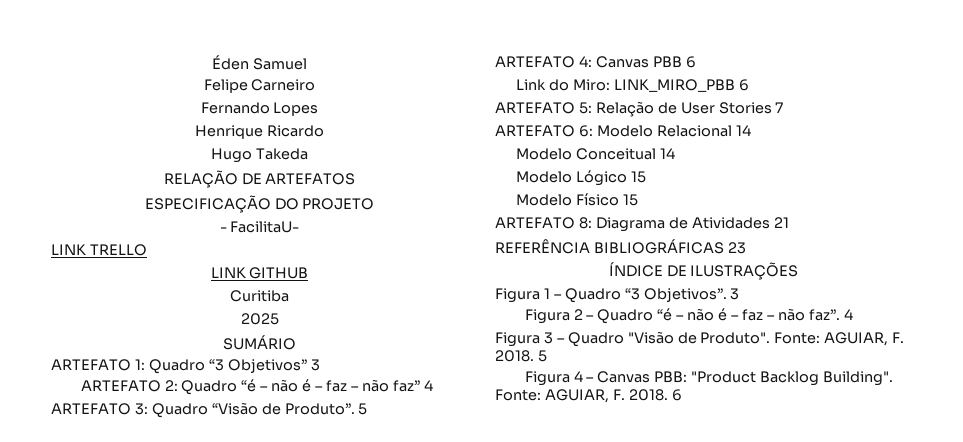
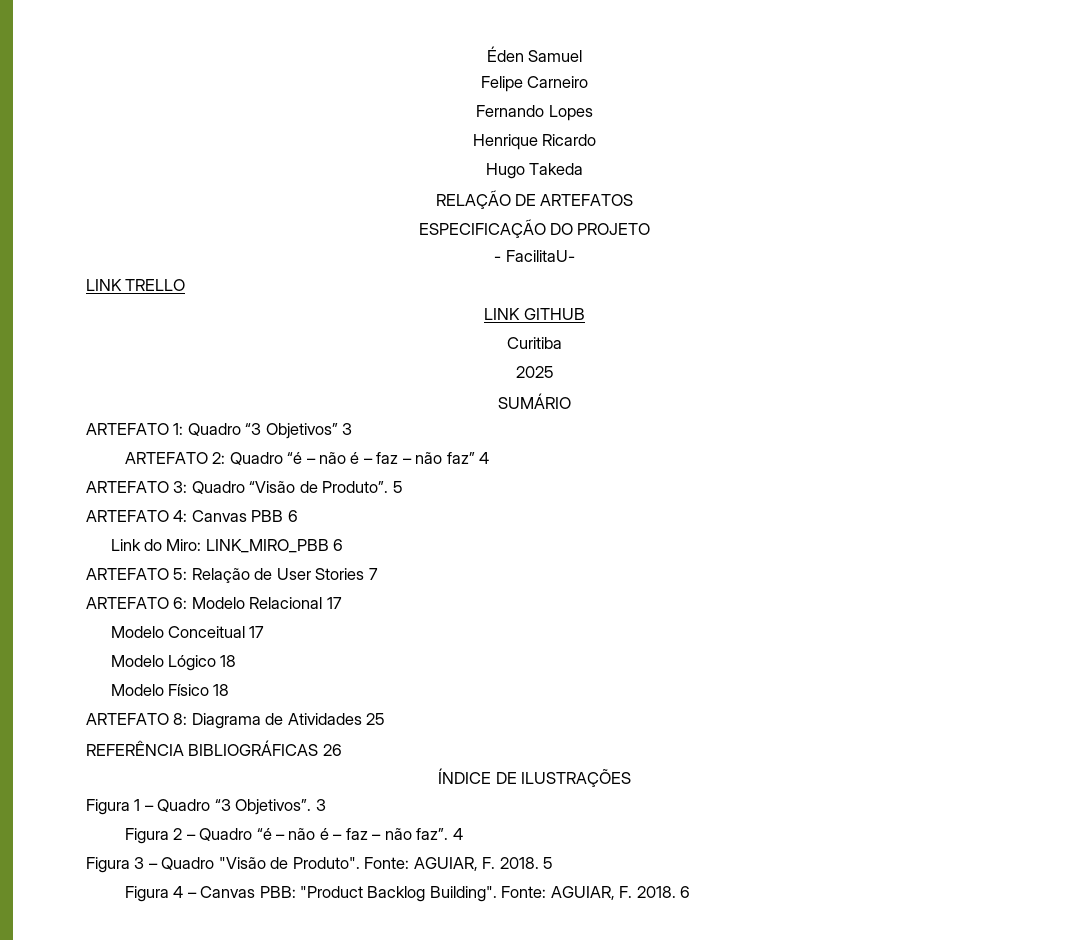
[735,125,751,136] 14 -> [326,597,342,609] 17
[660,148,676,159] 14 -> [249,626,265,638] 17
[631,171,647,183] 15 -> [220,655,237,667] 18
[623,194,639,206] 15 -> [213,684,230,696] 18
[773,217,789,228] 21 -> [366,713,386,725] 25
[727,242,746,254] 23 -> [322,744,342,756] 26

